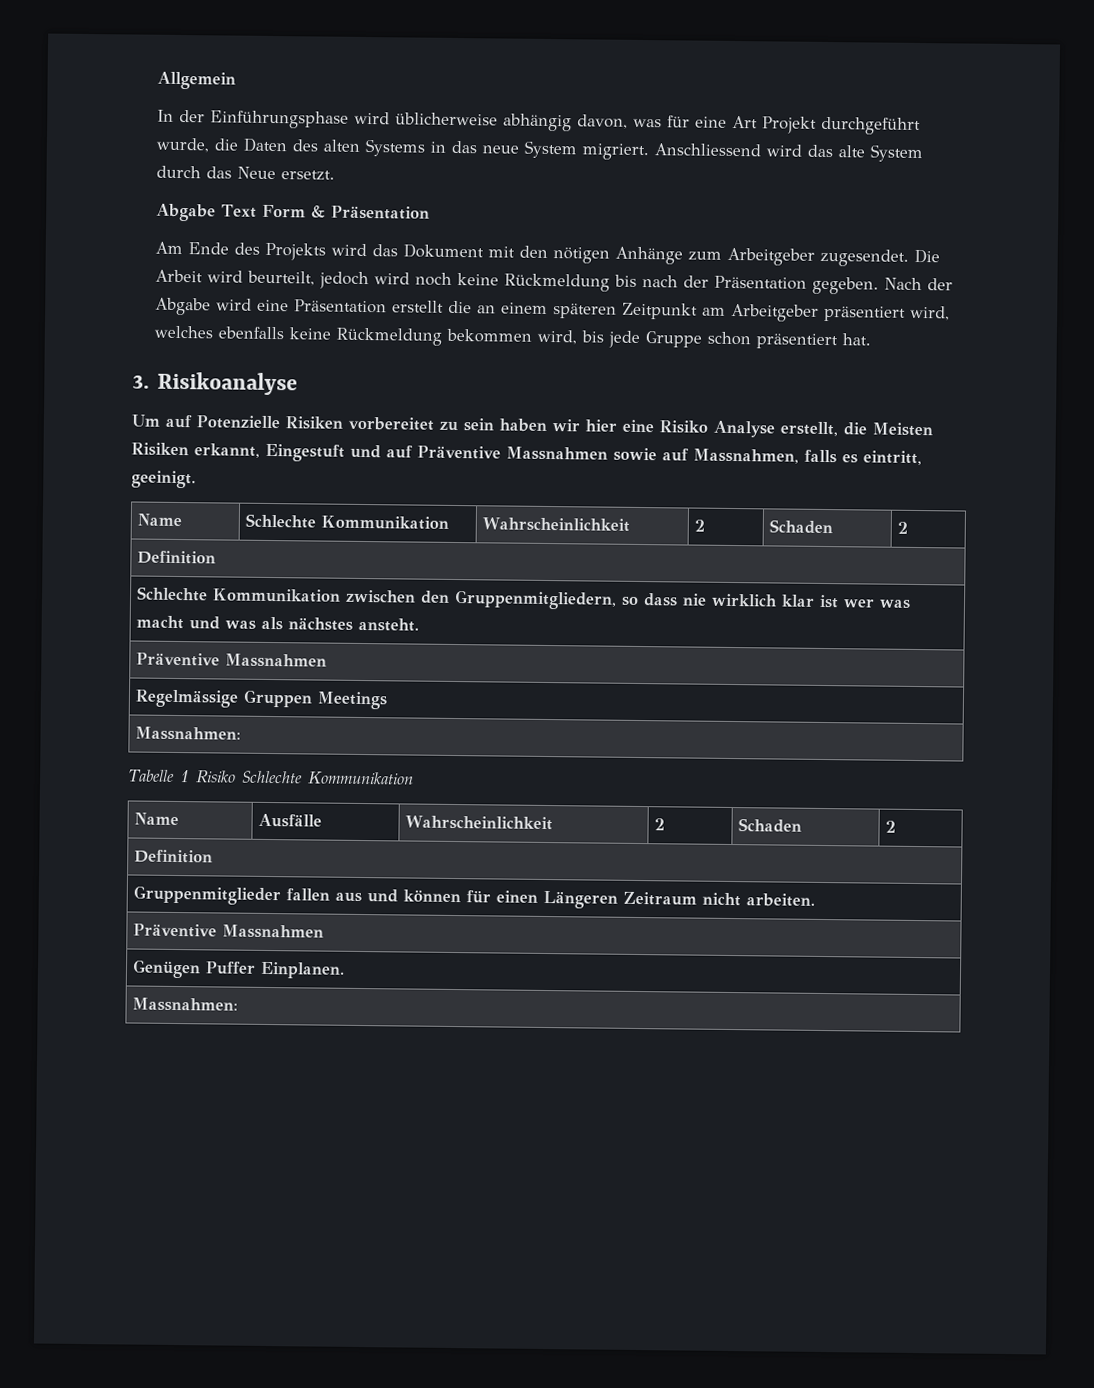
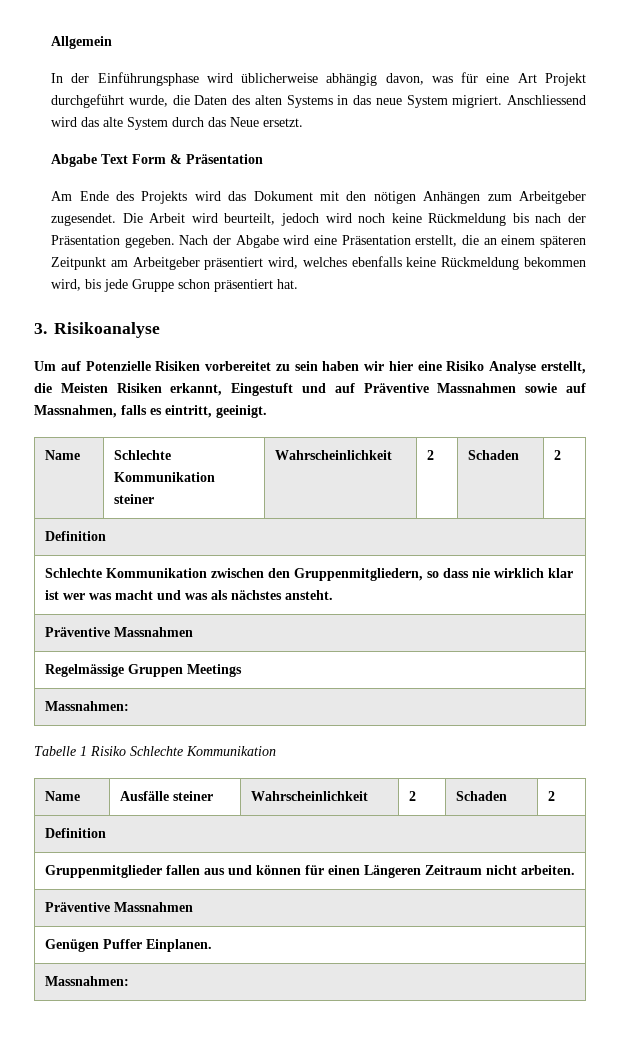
[615,246,684,265] Anhänge -> [423,191,481,204] Anhängen
[392,300,445,313] erstellt -> [415,235,458,247] erstellt,
(449, 522) none -> [113,494,154,504] steiner
(322, 820) none -> [172,791,213,801] steiner

